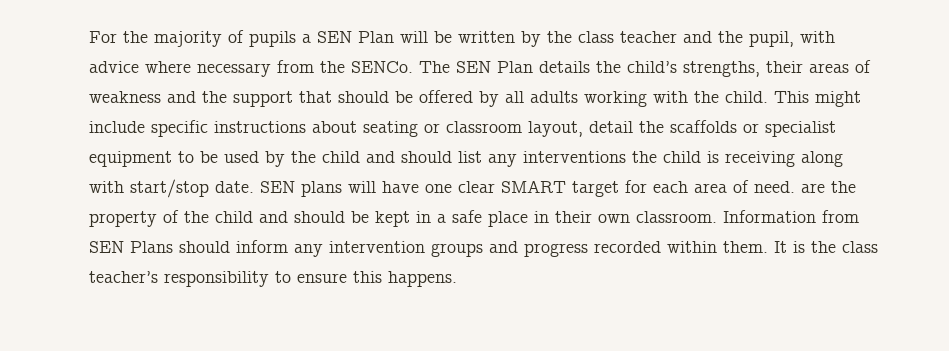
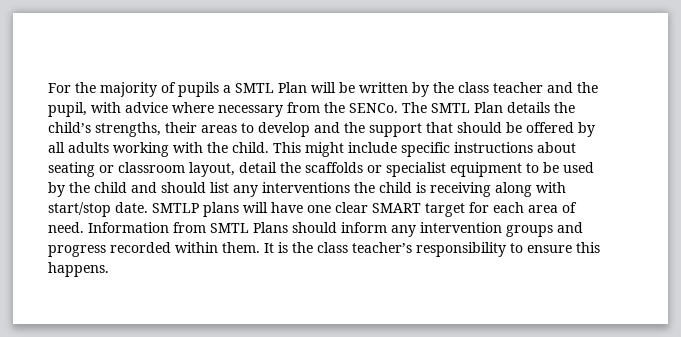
[317,31,352,43] SEN -> [235,83,274,93] SMTL
[456,61,491,73] SEN -> [431,103,470,113] SMTL
[855,60,871,73] [89,91,161,103] of weakness -> [241,122,310,137] to develop
[260,181,295,193] SEN -> [152,203,199,213] SMTLP
[801,181,856,193] [89,210,717,227] are the property of the child and should be kept in a safe place in their own classroom. -> (84, 227) none
[89,241,124,253] SEN -> [210,223,249,233] SMTL

